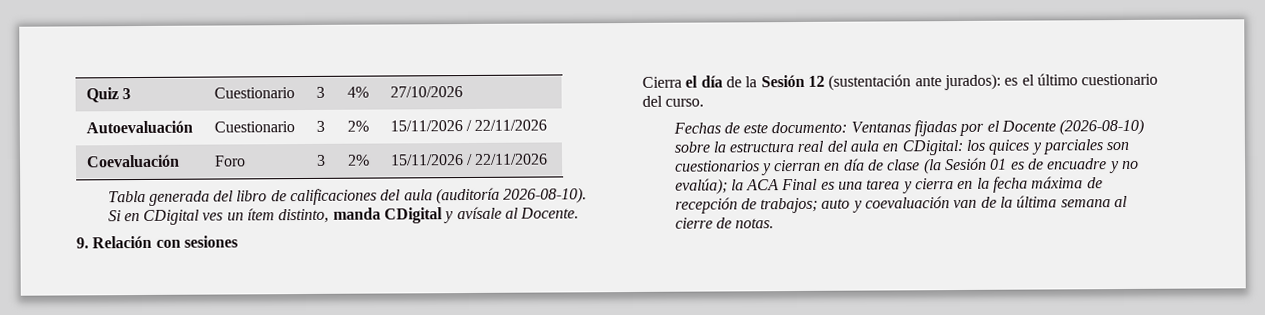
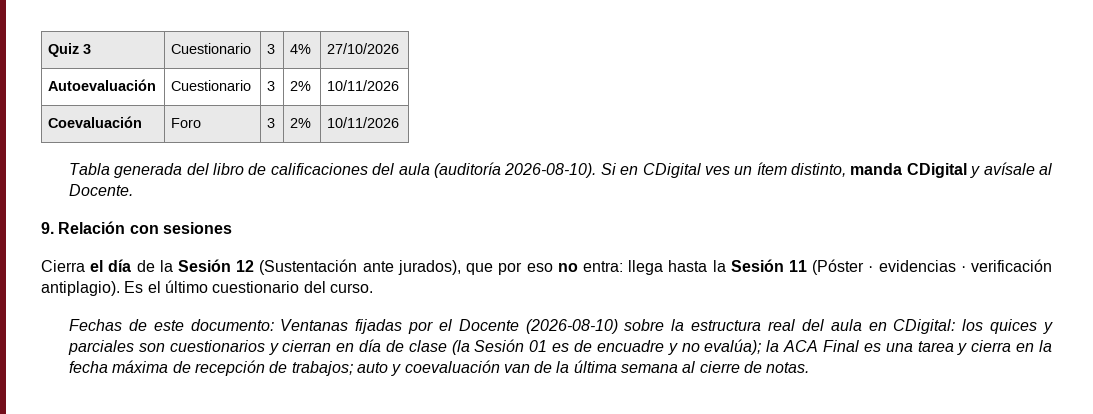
[389,119,548,132] 15/11/2026 / 22/11/2026 -> [327,80,400,91] 10/11/2026
[389,153,549,166] 15/11/2026 / 22/11/2026 -> [327,117,400,128] 10/11/2026
[828,73,1019,91] (sustentación ante jurados): es -> [259,259,1053,275] [41,281,144,296] (Sustentación ante jurados), que por eso no entra: llega hasta la Sesión 11 (Póster · evidencias · verificación antiplagio). Es

